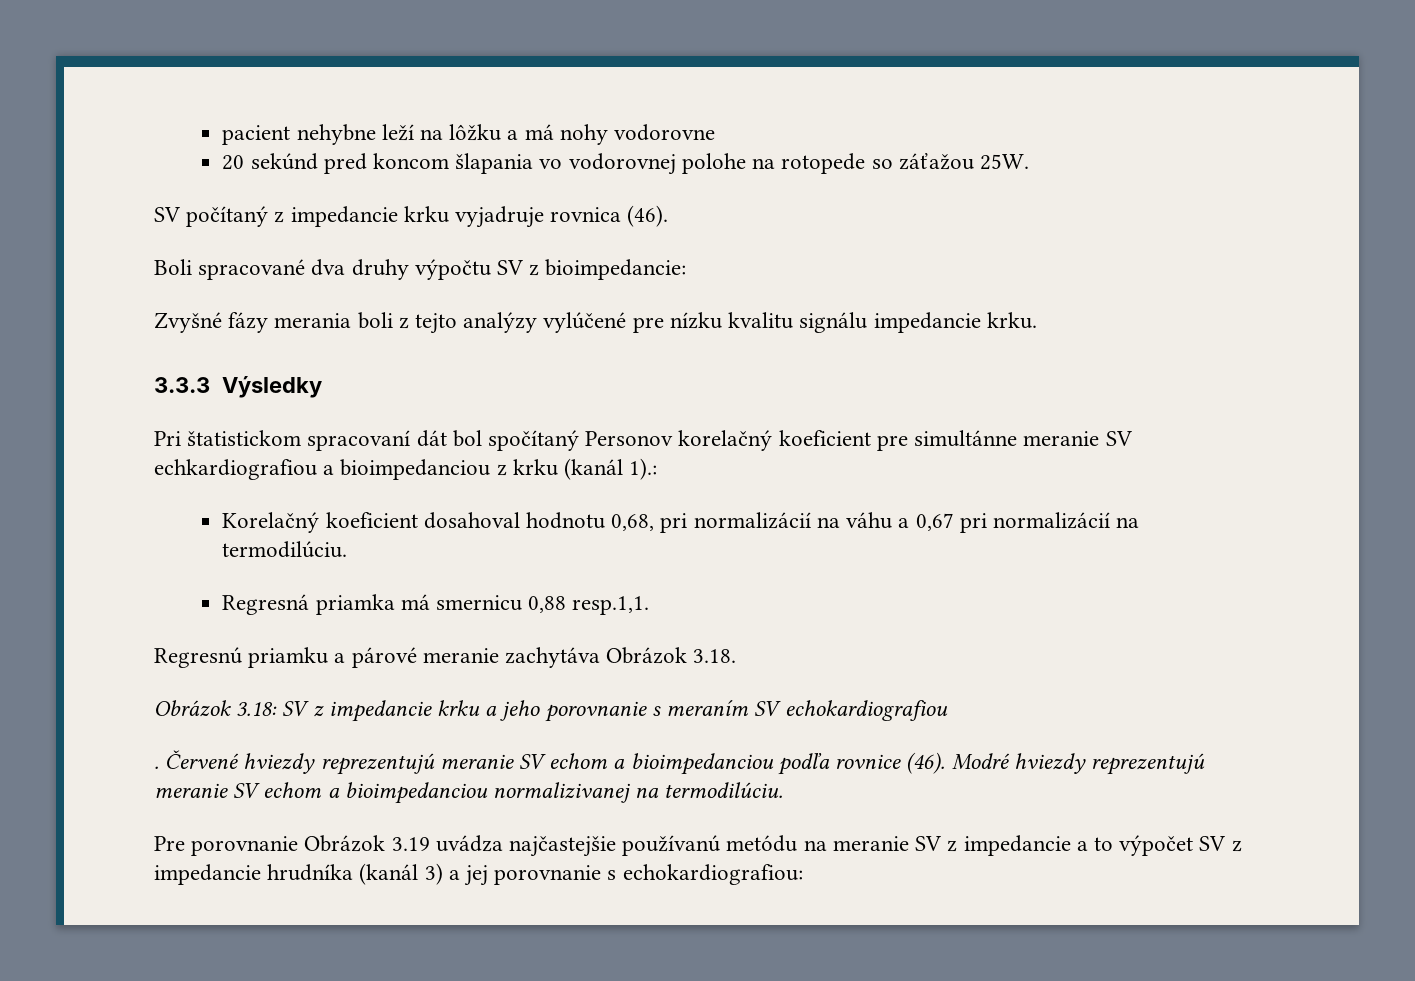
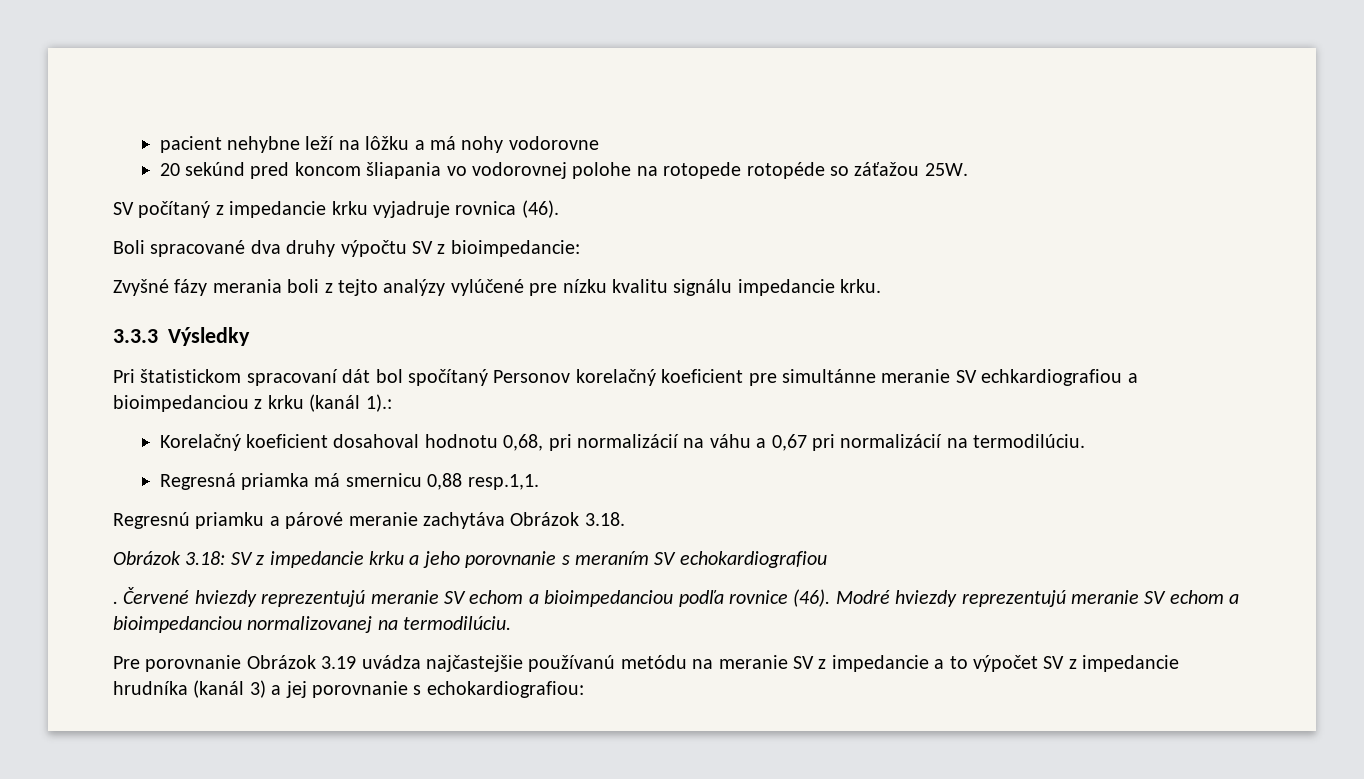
[455,153,534,174] šlapania -> [366,162,442,179] šliapania
(866, 163) none -> [746,162,825,179] rotopéde
[493,782,631,803] normalizivanej -> [247,616,373,633] normalizovanej

